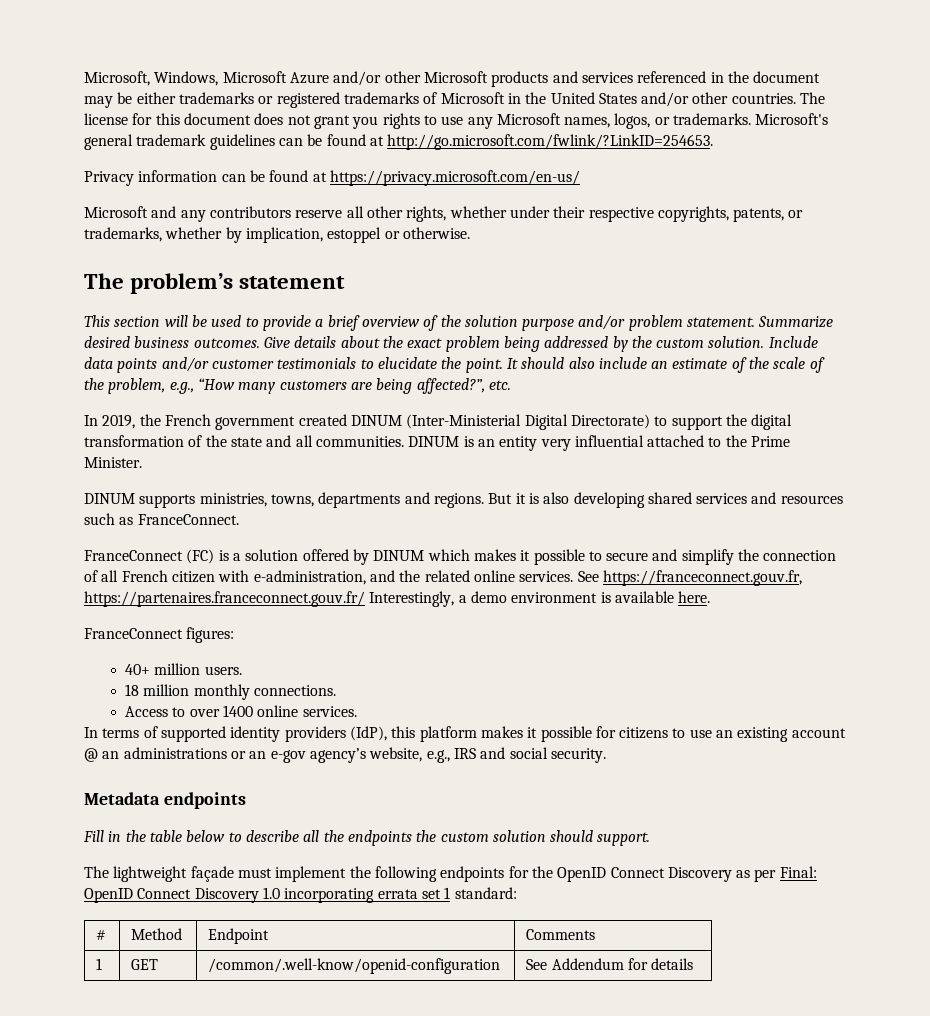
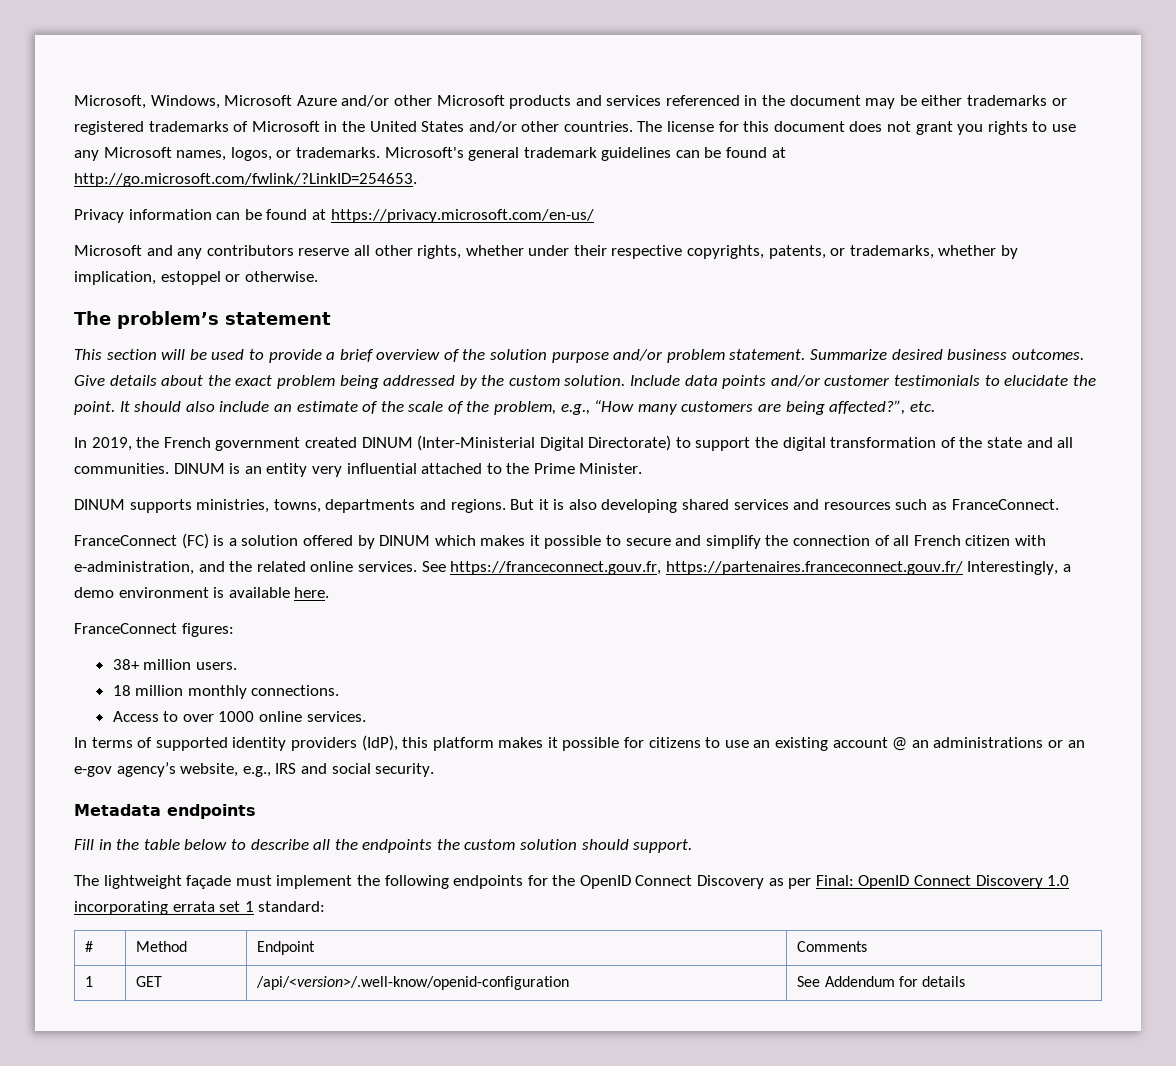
[124,664,150,675] 40+ -> [112,659,140,670] 38+
[222,705,253,717] 1400 -> [218,711,255,722] 1000
[208,958,501,974] /common/.well-know/openid-configuration -> [256,976,570,990] /api/<version>/.well-know/openid-configuration

